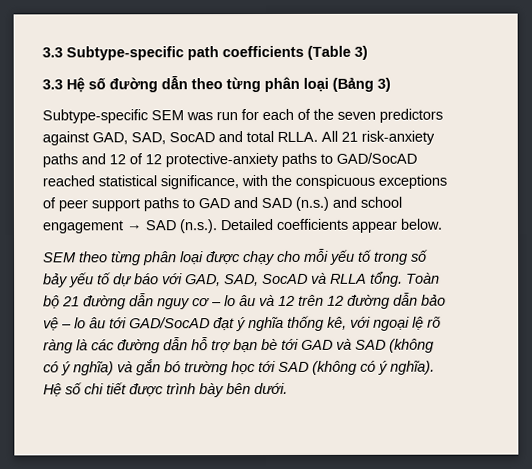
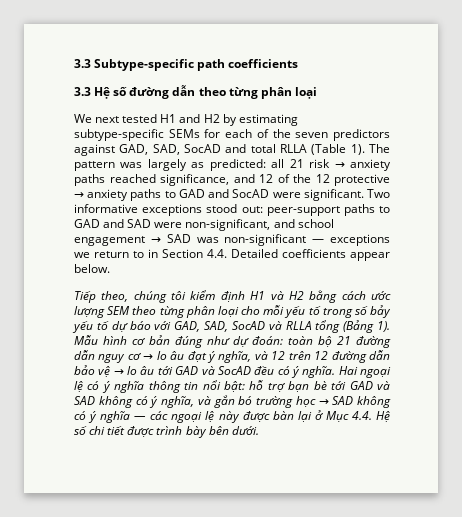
[307,45,368,60] (Table 3) -> (299, 63) none
[332,77,391,92] [42,109,238,124] (Bảng 3) // Subtype-specific SEM was run -> [74,114,298,126] [74,129,200,141] // We next tested H1 and H2 by estimating subtype-specific SEMs
[277,130,435,145] [42,152,417,168] [42,174,447,190] [42,197,140,212] RLLA. All 21 risk-anxiety paths and 12 of 12 protective-anxiety paths to GAD/SocAD reached statistical significance, with the conspicuous exceptions of peer support -> [280,144,390,155] [74,159,392,171] [74,174,390,186] [74,189,391,201] [74,204,340,216] RLLA (Table 1). The pattern was largely as predicted: all 21 risk → anxiety paths reached significance, and 12 of the 12 protective → anxiety paths to GAD and SocAD were significant. Two informative exceptions stood out: peer-support
[295,196,329,211] (n.s.) -> [154,219,271,231] were non-significant,
[179,218,442,234] (n.s.). Detailed coefficients appear below. // -> [196,234,390,246] [74,249,390,261] [74,264,110,273] [74,290,392,303] [74,306,105,318] was non-significant — exceptions we return to in Section 4.4. Detailed coefficients appear below. // Tiếp theo, chúng tôi kiểm định H1 và H2 bằng cách ước lượng
[206,250,275,266] được chạy -> (239, 311) none
[370,271,440,287] tổng. Toàn -> [315,320,390,333] [74,335,313,348] tổng (Bảng 1). Mẫu hình cơ bản đúng như dự đoán: toàn
[211,295,256,307] – lo âu -> [143,351,252,363] → lo âu đạt ý nghĩa,
[61,324,72,329] – -> [113,369,124,375] →
[129,315,441,332] [43,337,188,354] GAD/SocAD đạt ý nghĩa thống kê, với ngoại lệ rõ ràng là các đường dẫn -> [175,366,391,378] [74,380,245,393] GAD và SocAD đều có ý nghĩa. Hai ngoại lệ có ý nghĩa thông tin nổi bật:
[389,338,434,353] [43,361,114,376] (không có ý nghĩa) -> [98,396,194,408] không có ý nghĩa,
[258,360,435,375] tới SAD (không có ý nghĩa). -> [318,396,391,408] [74,410,372,423] → SAD không có ý nghĩa — các ngoại lệ này được bàn lại ở Mục 4.4.

